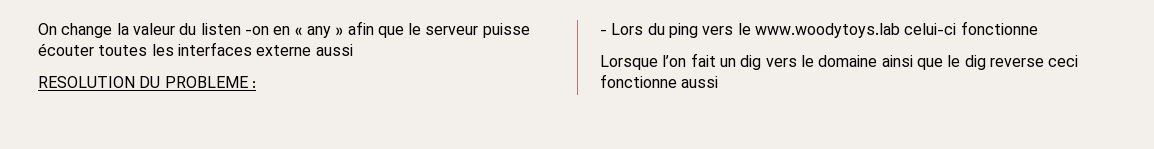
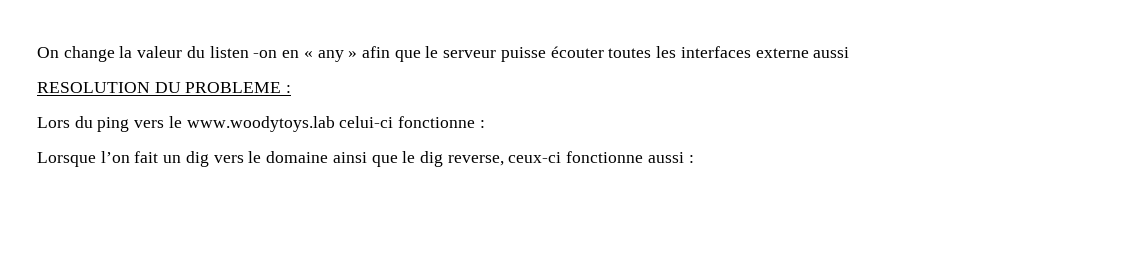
[600,29,607,35] - -> (292, 89) none
(1038, 28) none -> [479,120,485,128] :
[989,55,1079,67] reverse ceci -> [447,152,562,166] reverse, ceux-ci
(719, 82) none -> [688,155,694,163] :

